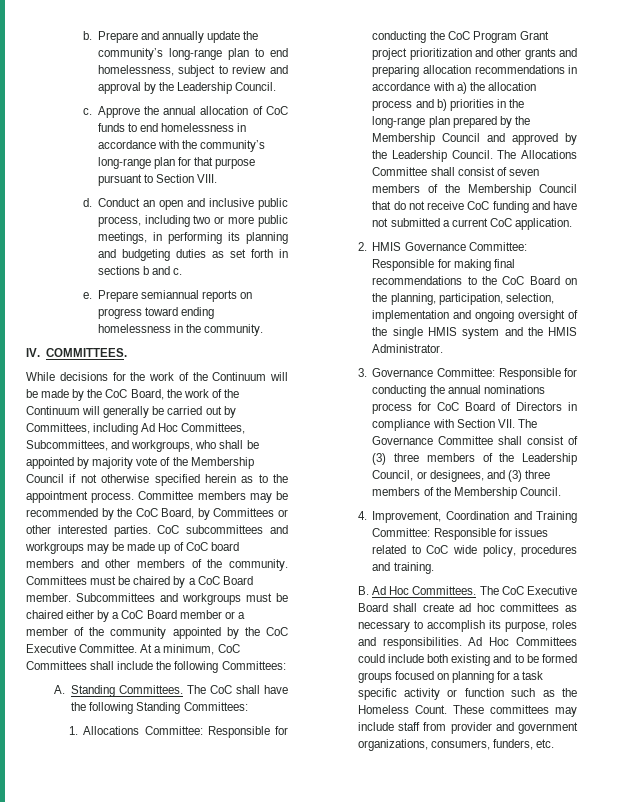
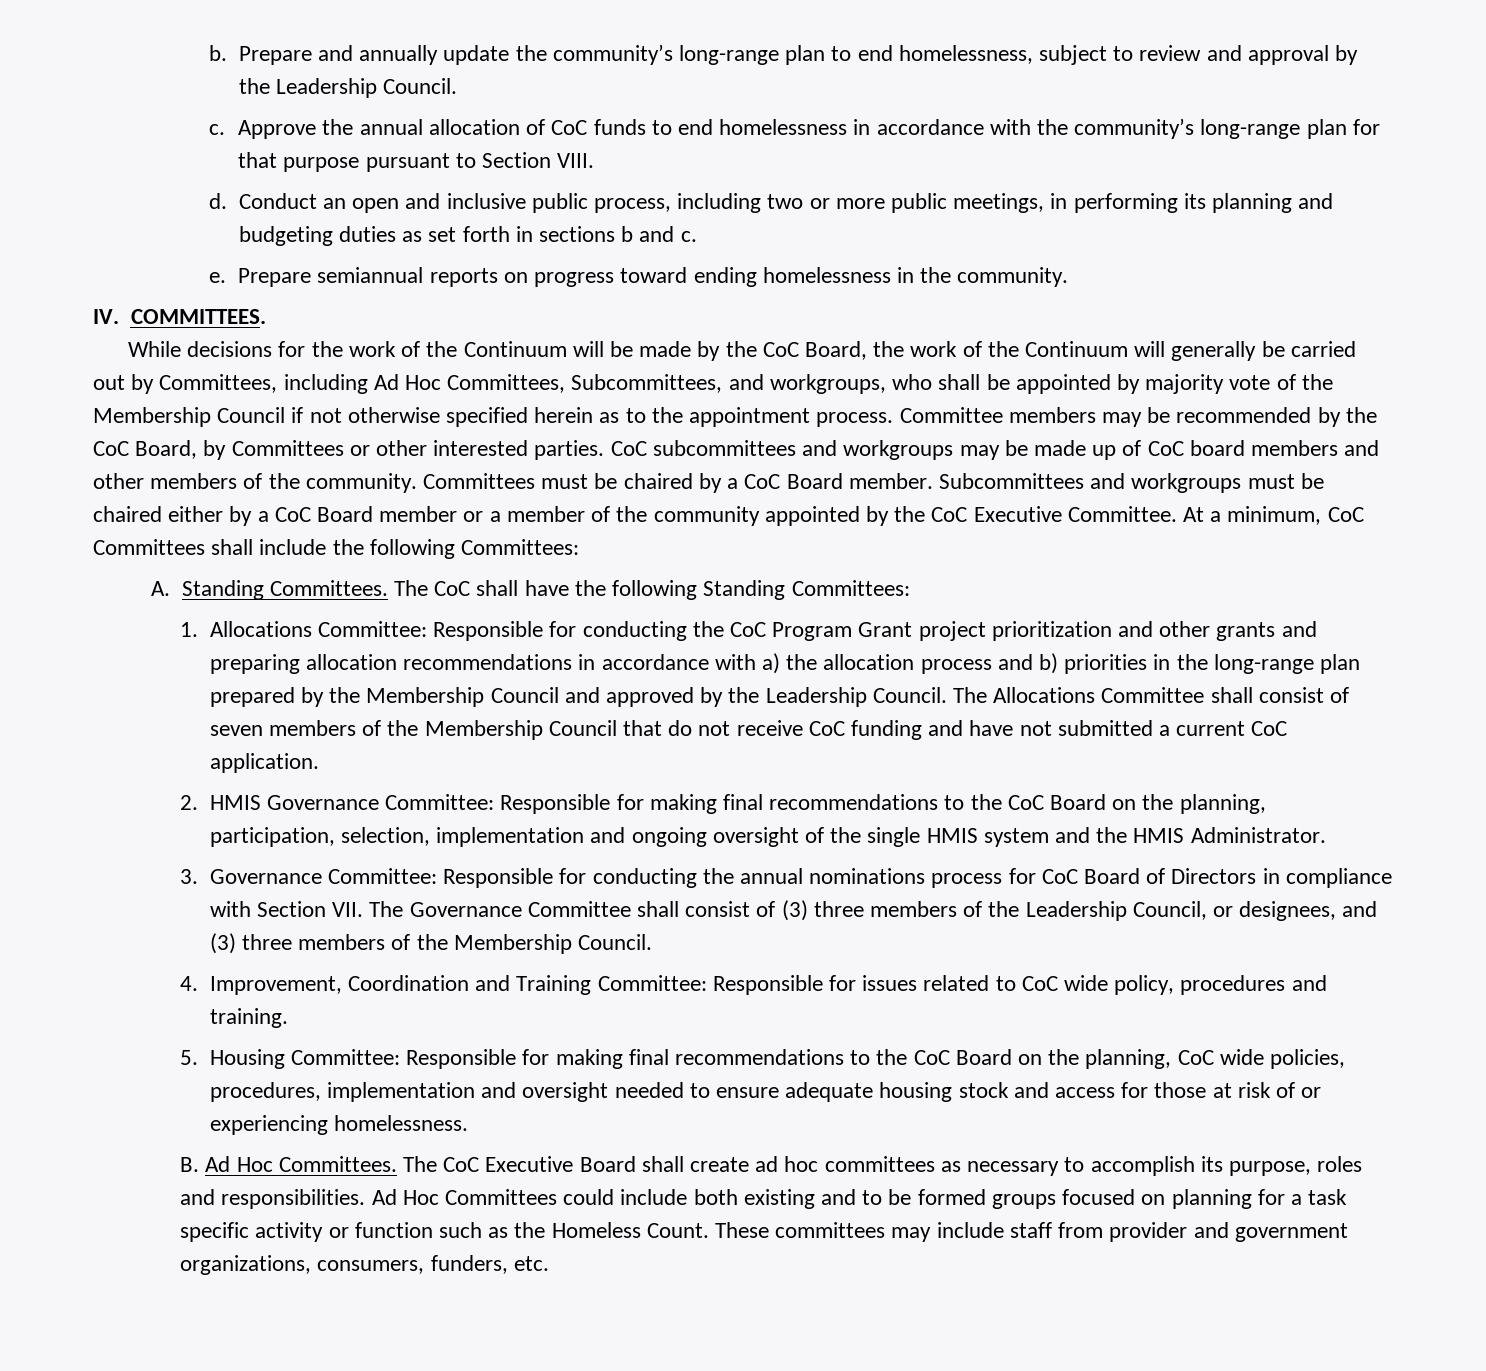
(434, 568) none -> [180,1049,1346,1069] [209,1082,1322,1102] [209,1115,468,1135] // 5. Housing Committee: Responsible for making final recommendations to the CoC Board on the planning, CoC wide policies, procedures, implementation and oversight needed to ensure adequate housing stock and access for those at risk of or experiencing homelessness.

